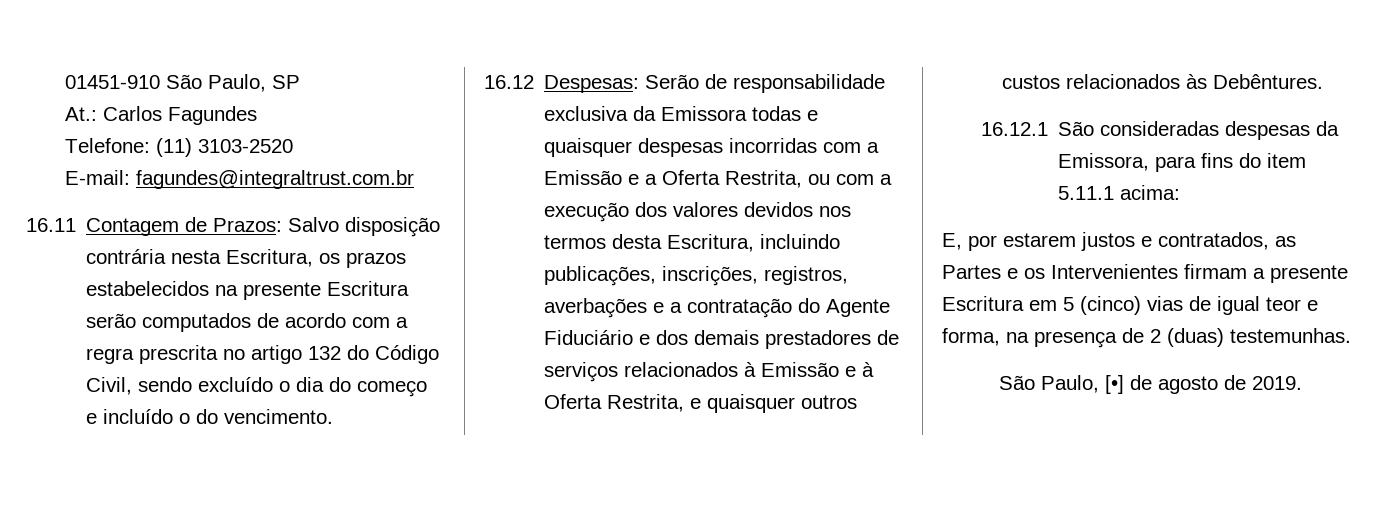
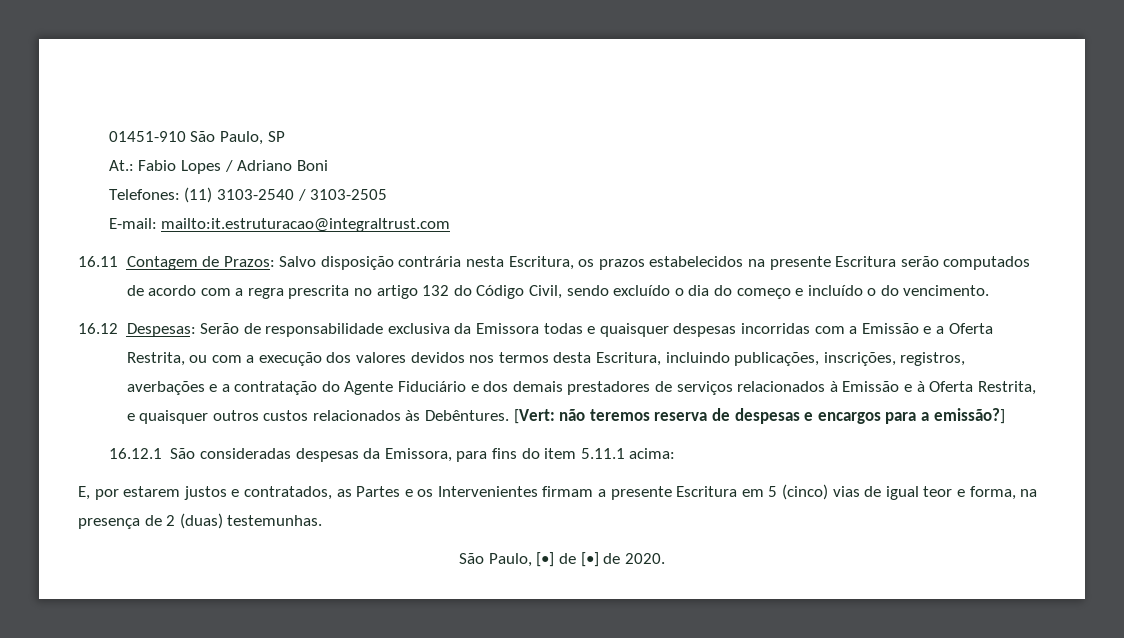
[102,106,257,125] [64,138,293,157] Carlos Fagundes // Telefone: (11) 3103-2520 -> [138,160,328,174] [108,187,388,203] Fabio Lopes / Adriano Boni // Telefones: (11) 3103-2540 / 3103-2505
[135,170,414,189] fagundes@integraltrust.com.br -> [161,218,451,232] mailto:it.estruturacao@integraltrust.com
(1324, 81) none -> [513,408,1005,424] [Vert: não teremos reserva de despesas e encargos para a emissão?]
[1158,375,1302,394] agosto de 2019. -> [580,552,665,567] [•] de 2020.

